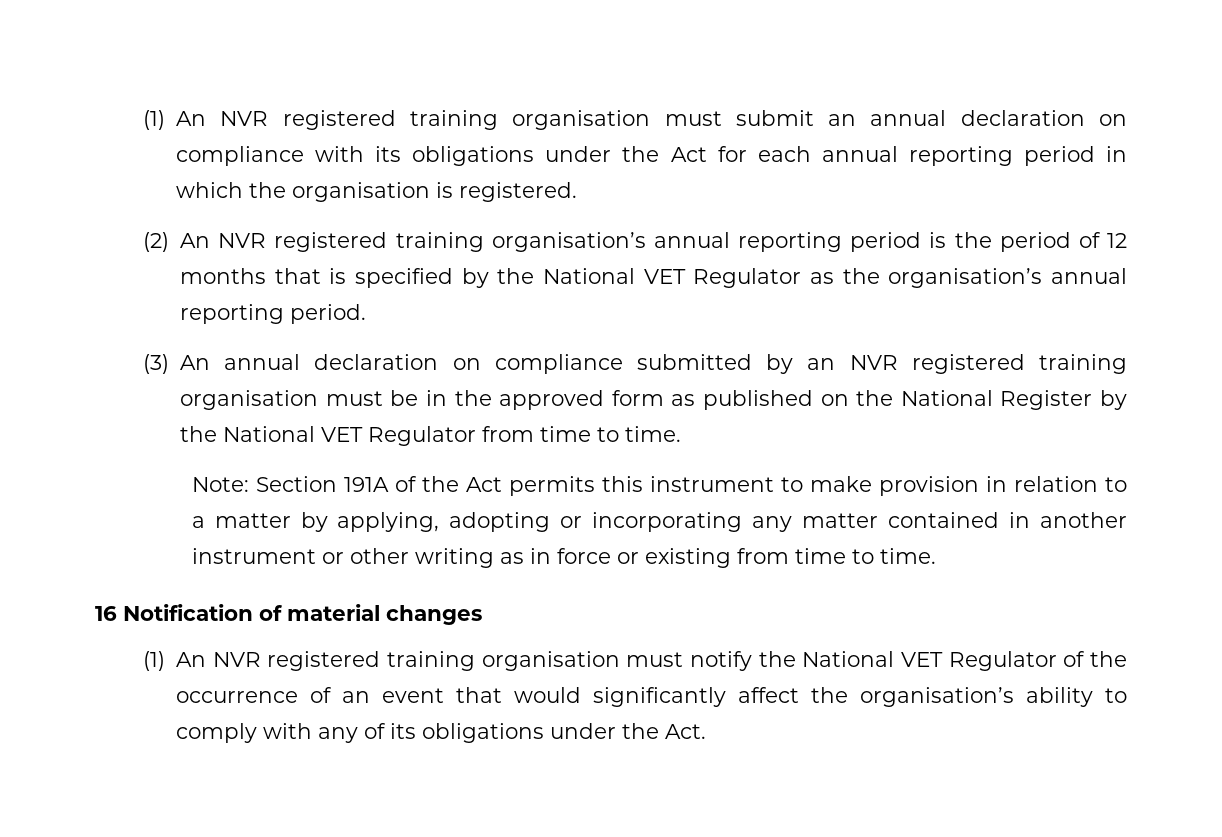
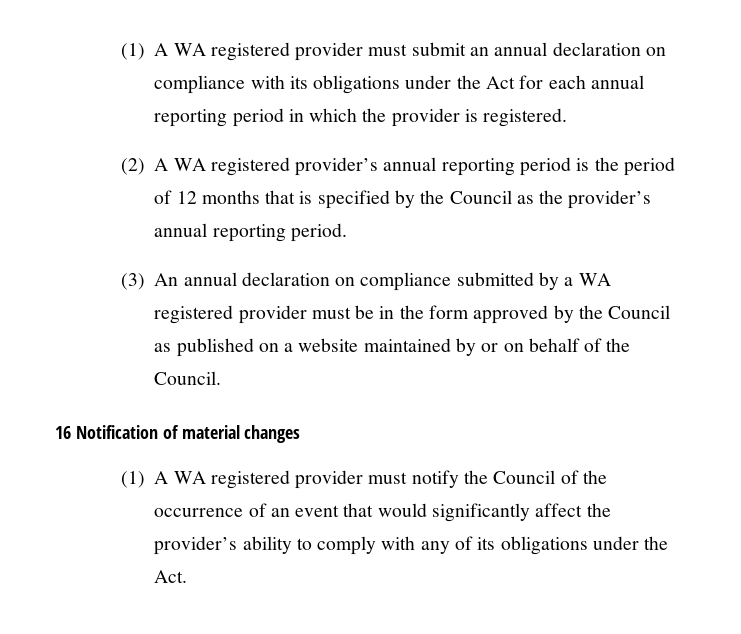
[143,110,651,130] (1) An NVR registered training organisation -> [120,42,364,61] (1) A WA registered provider
[292,182,431,202] organisation -> [391,108,460,127] provider
[180,232,646,252] An NVR registered training organisation’s -> [154,157,379,176] A WA registered provider’s
[543,268,802,288] National VET Regulator -> [449,190,512,204] Council
[888,268,1043,288] organisation’s -> [568,190,652,209] provider’s
[807,354,1127,374] [180,390,1127,410] [180,426,682,446] [191,476,1127,496] [191,512,1127,532] [191,548,936,568] an NVR registered training organisation must be in the approved form as published on the National Register by the National VET Regulator from time to time. // Note: Section 191A of the Act permits this instrument to make provision in relation to a matter by applying, adopting or incorporating any matter contained in another instrument or other writing as in force or existing from time to time. -> [564,273,611,286] [154,305,671,324] [154,338,631,357] [154,371,222,385] a WA registered provider must be in the form approved by the Council as published on a website maintained by or on behalf of the Council.
[176,651,1057,671] An NVR registered training organisation must notify the National VET Regulator -> [154,470,556,489] A WA registered provider must notify the Council
[860,687,1015,707] organisation’s -> [154,536,238,555] provider’s

